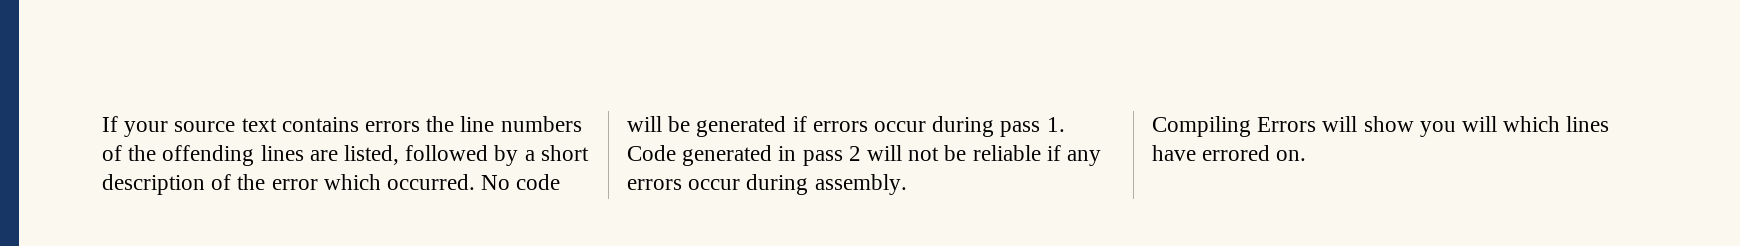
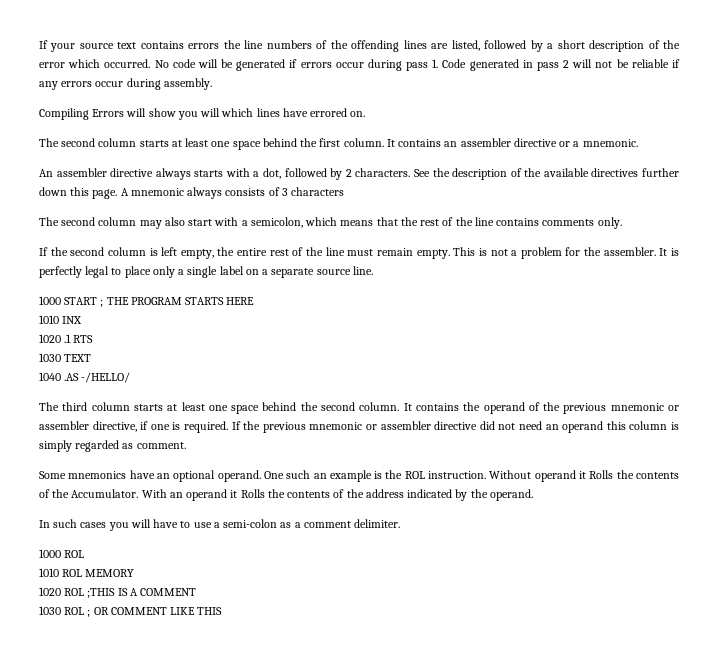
(1307, 155) none -> [39,138,638,150] [39,168,679,180] [39,187,345,199] [39,217,622,229] [39,247,679,259] [39,266,373,278] [39,296,255,307] [39,315,83,324] [39,334,94,343] [39,353,92,362] [39,372,131,383] [39,402,679,414] [39,421,680,433] [39,440,186,452] [39,470,679,482] [39,489,533,501] [39,519,401,531] [39,549,85,558] [39,568,135,577] [39,587,197,598] [39,606,223,617] // The second column starts at least one space behind the first column. It contains an assembler directive or a mnemonic. // An assembler directive always starts with a dot, followed by 2 characters. See the description of the available directives further down this page. A mnemonic always consists of 3 characters // The second column may also start with a semicolon, which means that the rest of the line contains comments only. // If the second column is left empty, the entire rest of the line must remain empty. This is not a problem for the assembler. It is perfectly legal to place only a single label on a separate source line. // 1000 START ; THE PROGRAM STARTS HERE // 1010 INX // 1020 .1 RTS // 1030 TEXT // 1040 .AS -/HELLO/ // The third column starts at least one space behind the second column. It contains the operand of the previous mnemonic or assembler directive, if one is required. If the previous mnemonic or assembler directive did not need an operand this column is simply regarded as comment. // Some mnemonics have an optional operand. One such an example is the ROL instruction. Without operand it Rolls the contents of the Accumulator. With an operand it Rolls the contents of the address indicated by the operand. // In such cases you will have to use a semi-colon as a comment delimiter. // 1000 ROL // 1010 ROL MEMORY // 1020 ROL ;THIS IS A COMMENT // 1030 ROL ; OR COMMENT LIKE THIS

